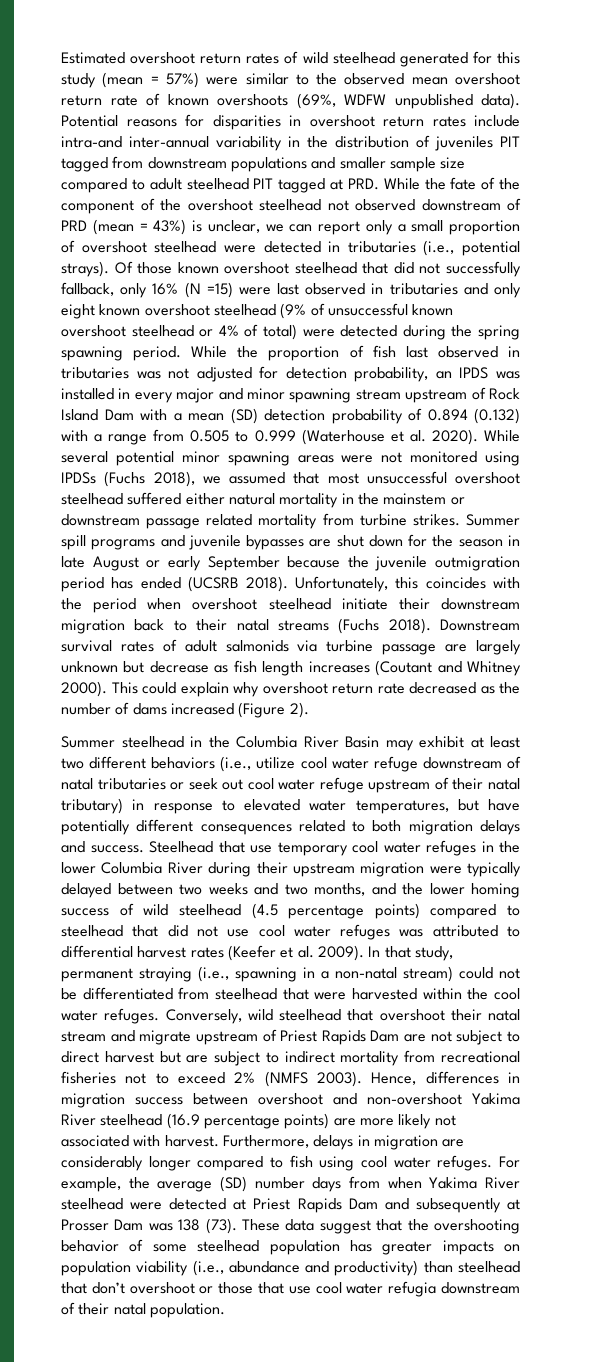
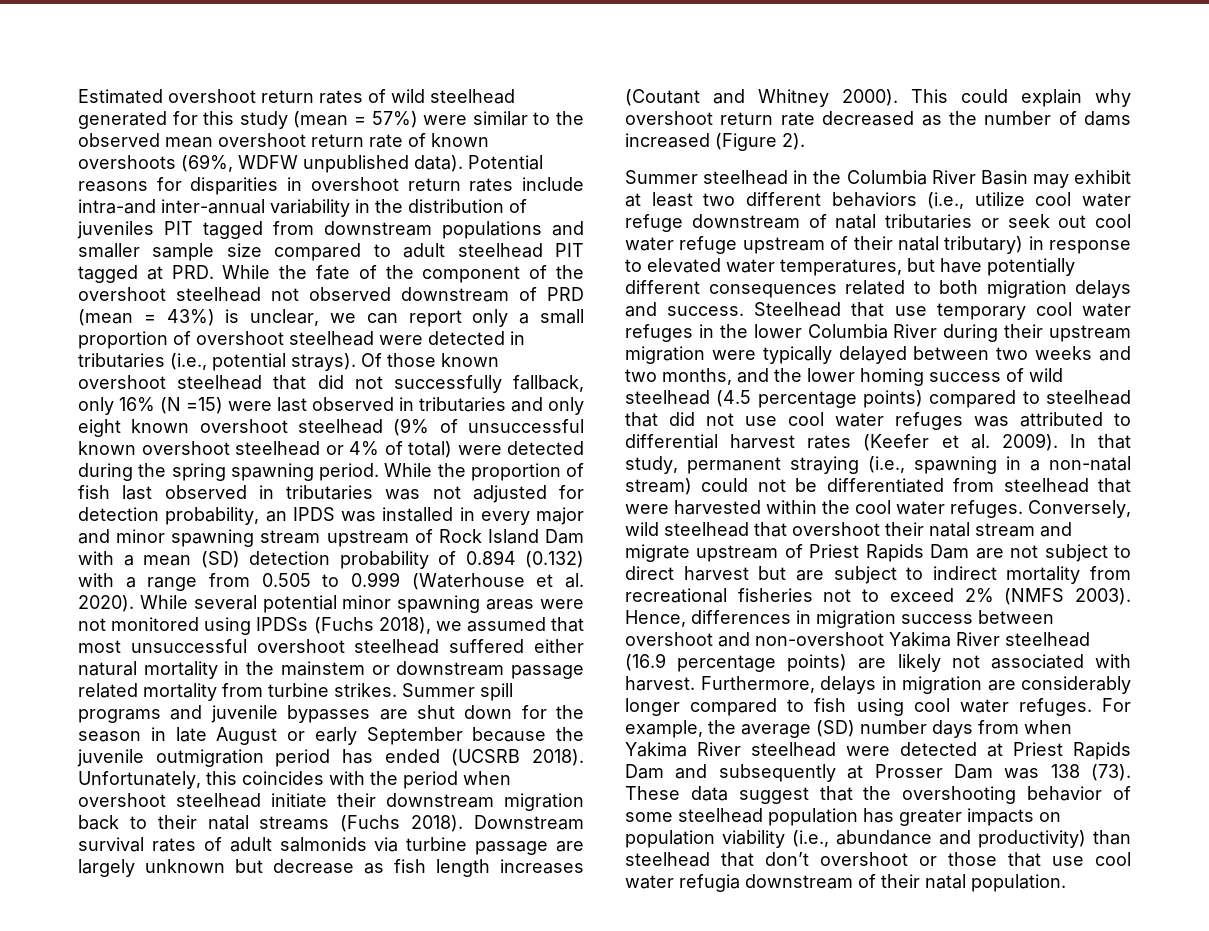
[359,1118,394,1126] more -> (887, 663) none

